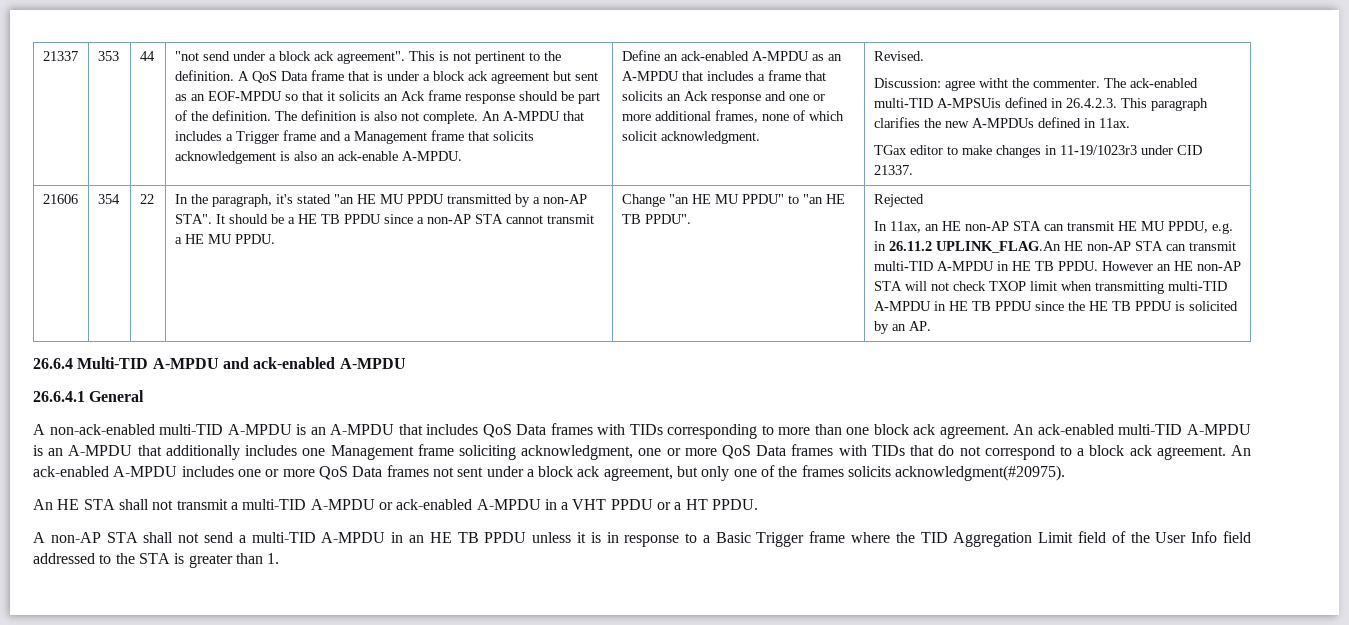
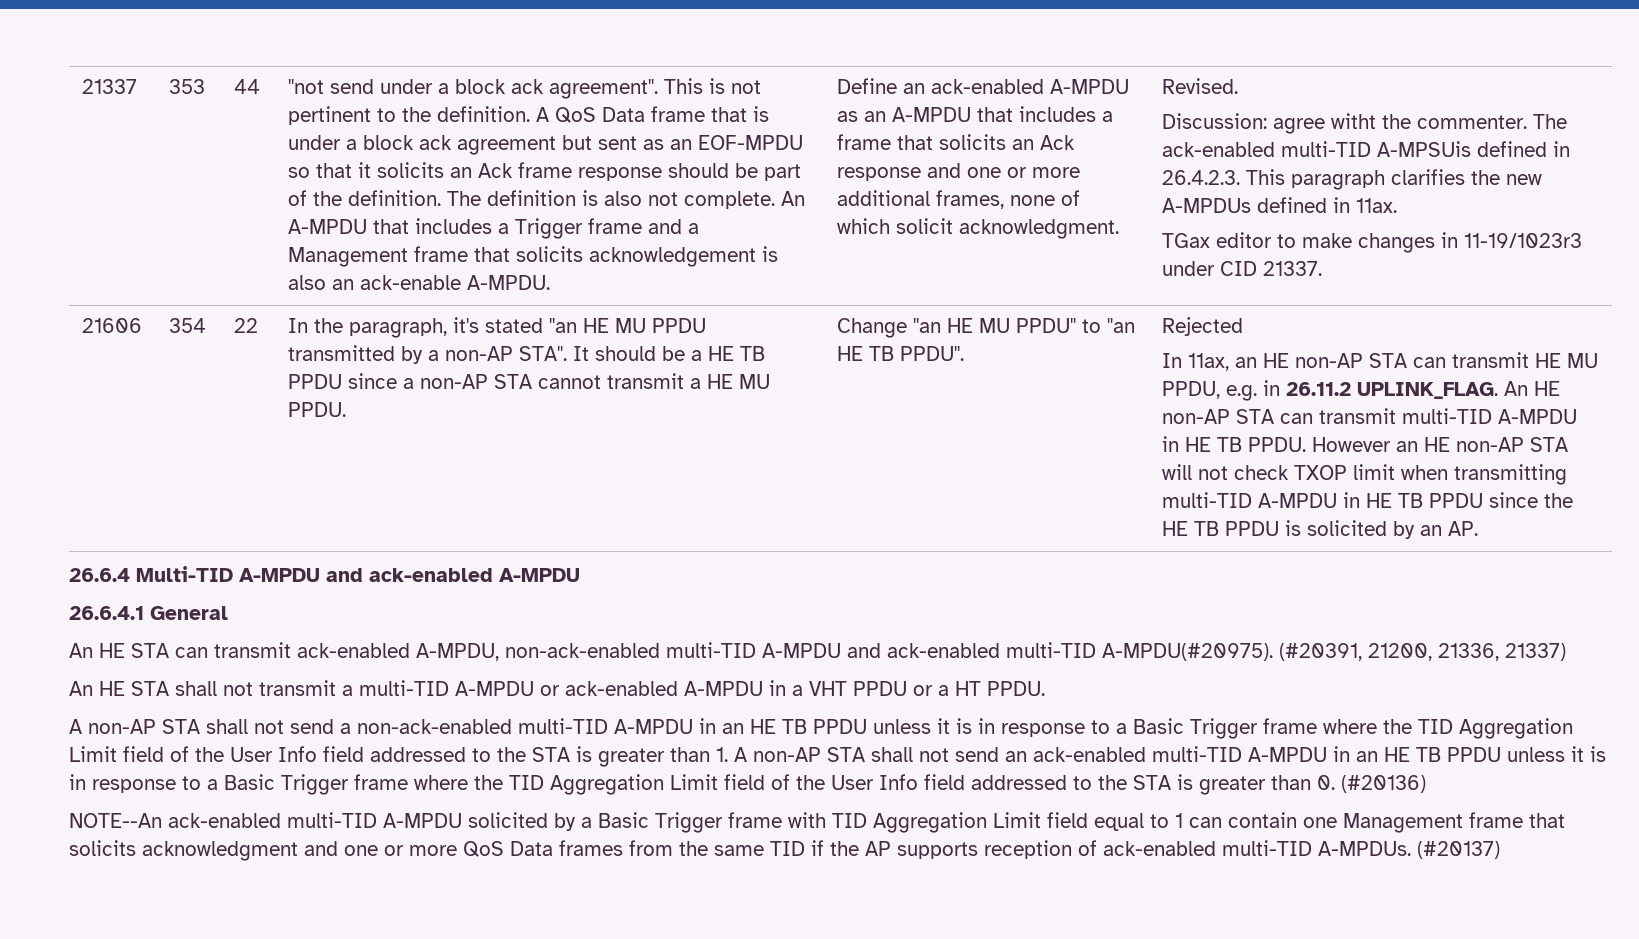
[935,241,1061,253] UPLINK_FLAG.An -> [1357,381,1529,399] UPLINK_FLAG. An
[33,423,1251,439] [33,444,1251,460] [33,465,1066,481] A non-ack-enabled multi-TID A-MPDU is an A-MPDU that includes QoS Data frames with TIDs corresponding to more than one block ack agreement. An ack-enabled multi-TID A-MPDU is an A-MPDU that additionally includes one Management frame soliciting acknowledgment, one or more QoS Data frames with TIDs that do not correspond to a block ack agreement. An ack-enabled A-MPDU includes one or more QoS Data frames not sent under a block ack agreement, but only one of the frames solicits acknowledgment(#20975). -> [69,642,1566,661] An HE STA can transmit ack-enabled A-MPDU, non-ack-enabled multi-TID A-MPDU and ack-enabled multi-TID A-MPDU(#20975). (#20391, 21200, 21336, 21337)
(246, 539) none -> [357,719,512,734] non-ack-enabled
(280, 558) none -> [734,746,1606,762] [69,774,1426,795] [69,812,1565,833] [69,840,1500,861] A non-AP STA shall not send an ack-enabled multi-TID A-MPDU in an HE TB PPDU unless it is in response to a Basic Trigger frame where the TID Aggregation Limit field of the User Info field addressed to the STA is greater than 0. (#20136) // NOTE--An ack-enabled multi-TID A-MPDU solicited by a Basic Trigger frame with TID Aggregation Limit field equal to 1 can contain one Management frame that solicits acknowledgment and one or more QoS Data frames from the same TID if the AP supports reception of ack-enabled multi-TID A-MPDUs. (#20137)

